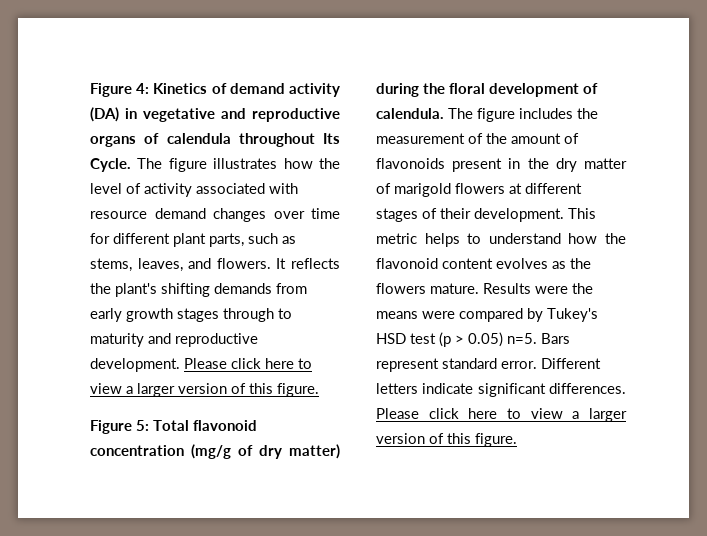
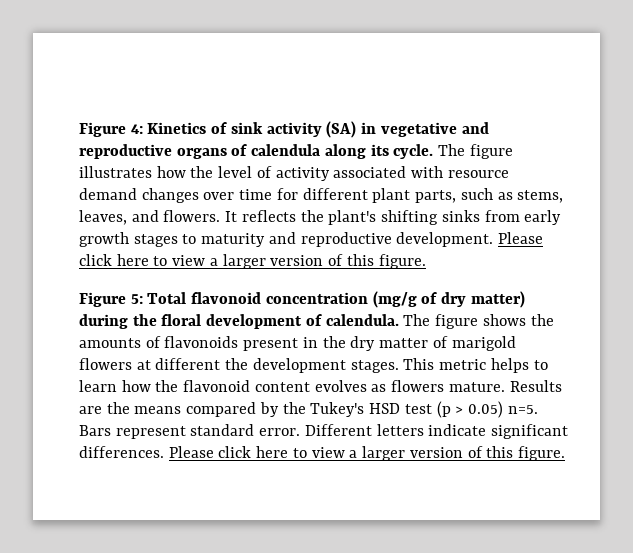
[229,83,340,97] [90,107,119,122] demand activity (DA) -> [230,121,357,138] sink activity (SA)
[238,133,340,147] [90,158,131,172] throughout Its Cycle. -> [324,144,434,159] along its cycle.
[214,283,272,294] demands -> [441,210,480,222] sinks
[223,308,274,322] through -> (178, 240) none
[519,108,598,119] [376,133,561,144] includes the measurement of the amount -> [482,314,554,326] [79,338,141,348] shows the amounts
[376,208,564,222] stages of their development. -> [225,358,399,373] the development stages.
[488,233,561,244] understand -> [79,380,117,392] learn
[570,258,591,269] the -> (387, 388) none
[535,286,568,294] were -> [79,406,102,414] are
[422,311,455,319] were -> (182, 410) none
(543, 315) none -> [282,402,306,414] the

